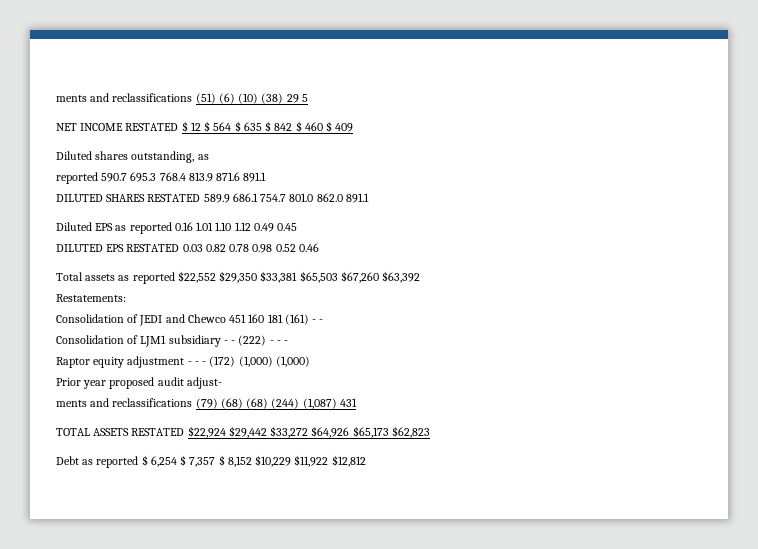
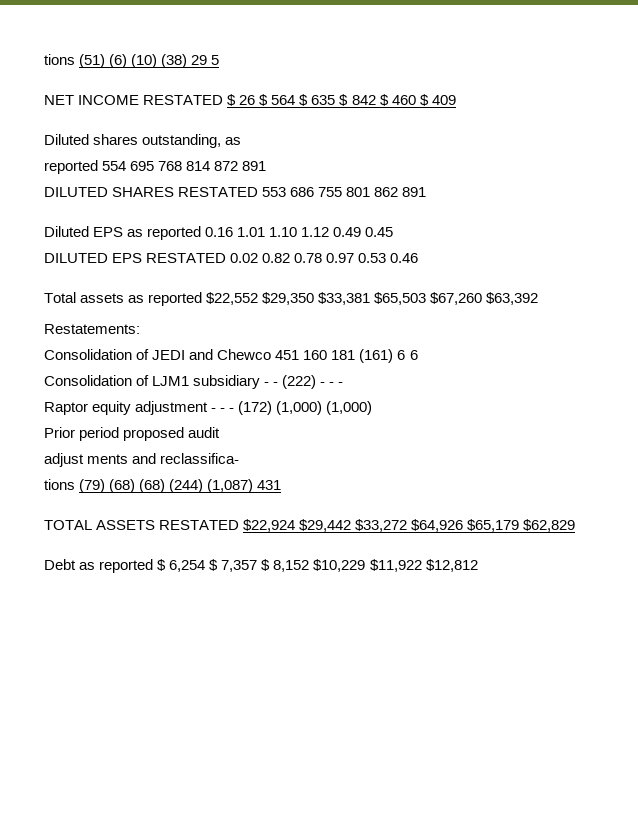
[56,93,193,102] ments and reclassifications -> [44,54,75,65] tions
[190,122,201,131] 12 -> [239,95,256,105] 26
[101,172,267,182] [56,193,369,203] 590.7 695.3 768.4 813.9 871.6 891.1 // DILUTED SHARES RESTATED 589.9 686.1 754.7 801.0 862.0 891.1 -> [102,161,267,171] [44,187,427,197] 554 695 768 814 872 891 // DILUTED SHARES RESTATED 553 686 755 801 862 891
[182,244,203,252] 0.03 -> [230,253,259,263] 0.02
[252,244,296,253] 0.98 0.52 -> [326,253,387,263] 0.97 0.53
[312,319,324,323] - - -> [397,350,418,360] 6 6
[83,380,107,389] year -> [79,427,120,441] period
[186,377,222,389] [56,398,193,407] adjust- // ments and reclassifications -> [44,453,240,467] [44,479,75,490] // adjust ments and reclassifica- // tions
[352,426,430,438] $65,173 $62,823 -> [467,519,576,532] $65,179 $62,829

